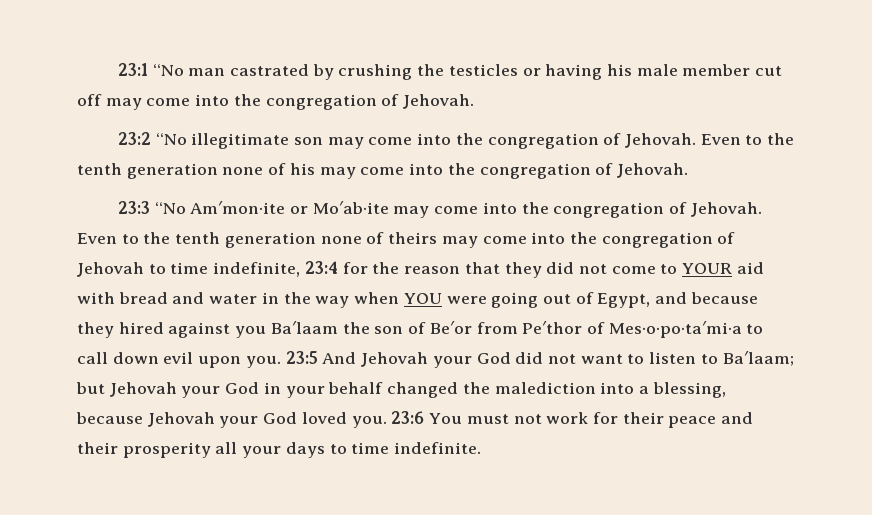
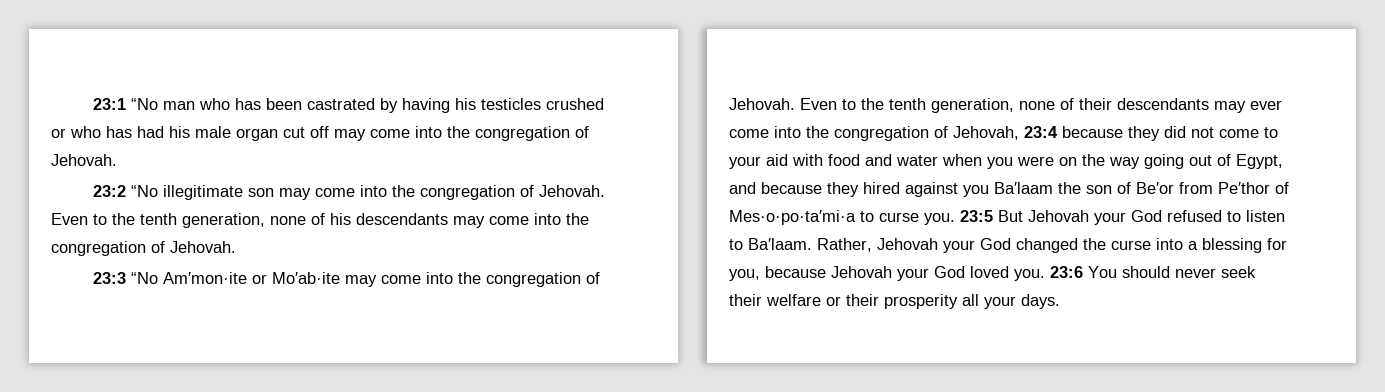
[229,64,751,80] castrated by crushing the testicles or having his male member -> [198,98,604,113] [51,126,278,141] who has been castrated by having his testicles crushed or who has had his male organ
[126,163,218,179] generation -> [182,213,265,228] generation,
(315, 169) none -> [356,213,448,225] descendants
[224,232,736,248] [77,261,500,277] generation none of theirs may come into the congregation of Jehovah to time indefinite, 23:4 for the reason that -> [931,98,1282,113] [729,126,1123,141] generation, none of their descendants may ever come into the congregation of Jehovah, 23:4 because
[682,263,733,274] YOUR -> [729,156,761,169] your
[118,292,168,304] bread -> [828,154,860,166] food
[261,292,487,308] in the way when YOU were -> [942,154,1140,169] when you were on the way
[77,352,242,368] call down evil upon -> [879,212,919,222] curse
[322,352,623,368] And Jehovah your God did not want -> [998,210,1222,225] But Jehovah your God refused
[722,351,794,366] [76,382,384,398] Ba′laam; but Jehovah your God in your behalf -> [748,238,1011,253] Ba′laam. Rather, Jehovah your God
[494,382,596,394] malediction -> [1111,240,1151,250] curse
[652,382,726,398] blessing, -> [1202,238,1287,253] [729,269,760,281] blessing for you,
[466,412,754,428] [77,442,482,458] must not work for their peace and their prosperity all your days to time indefinite. -> [1122,266,1256,278] [729,294,1060,309] should never seek their welfare or their prosperity all your days.

